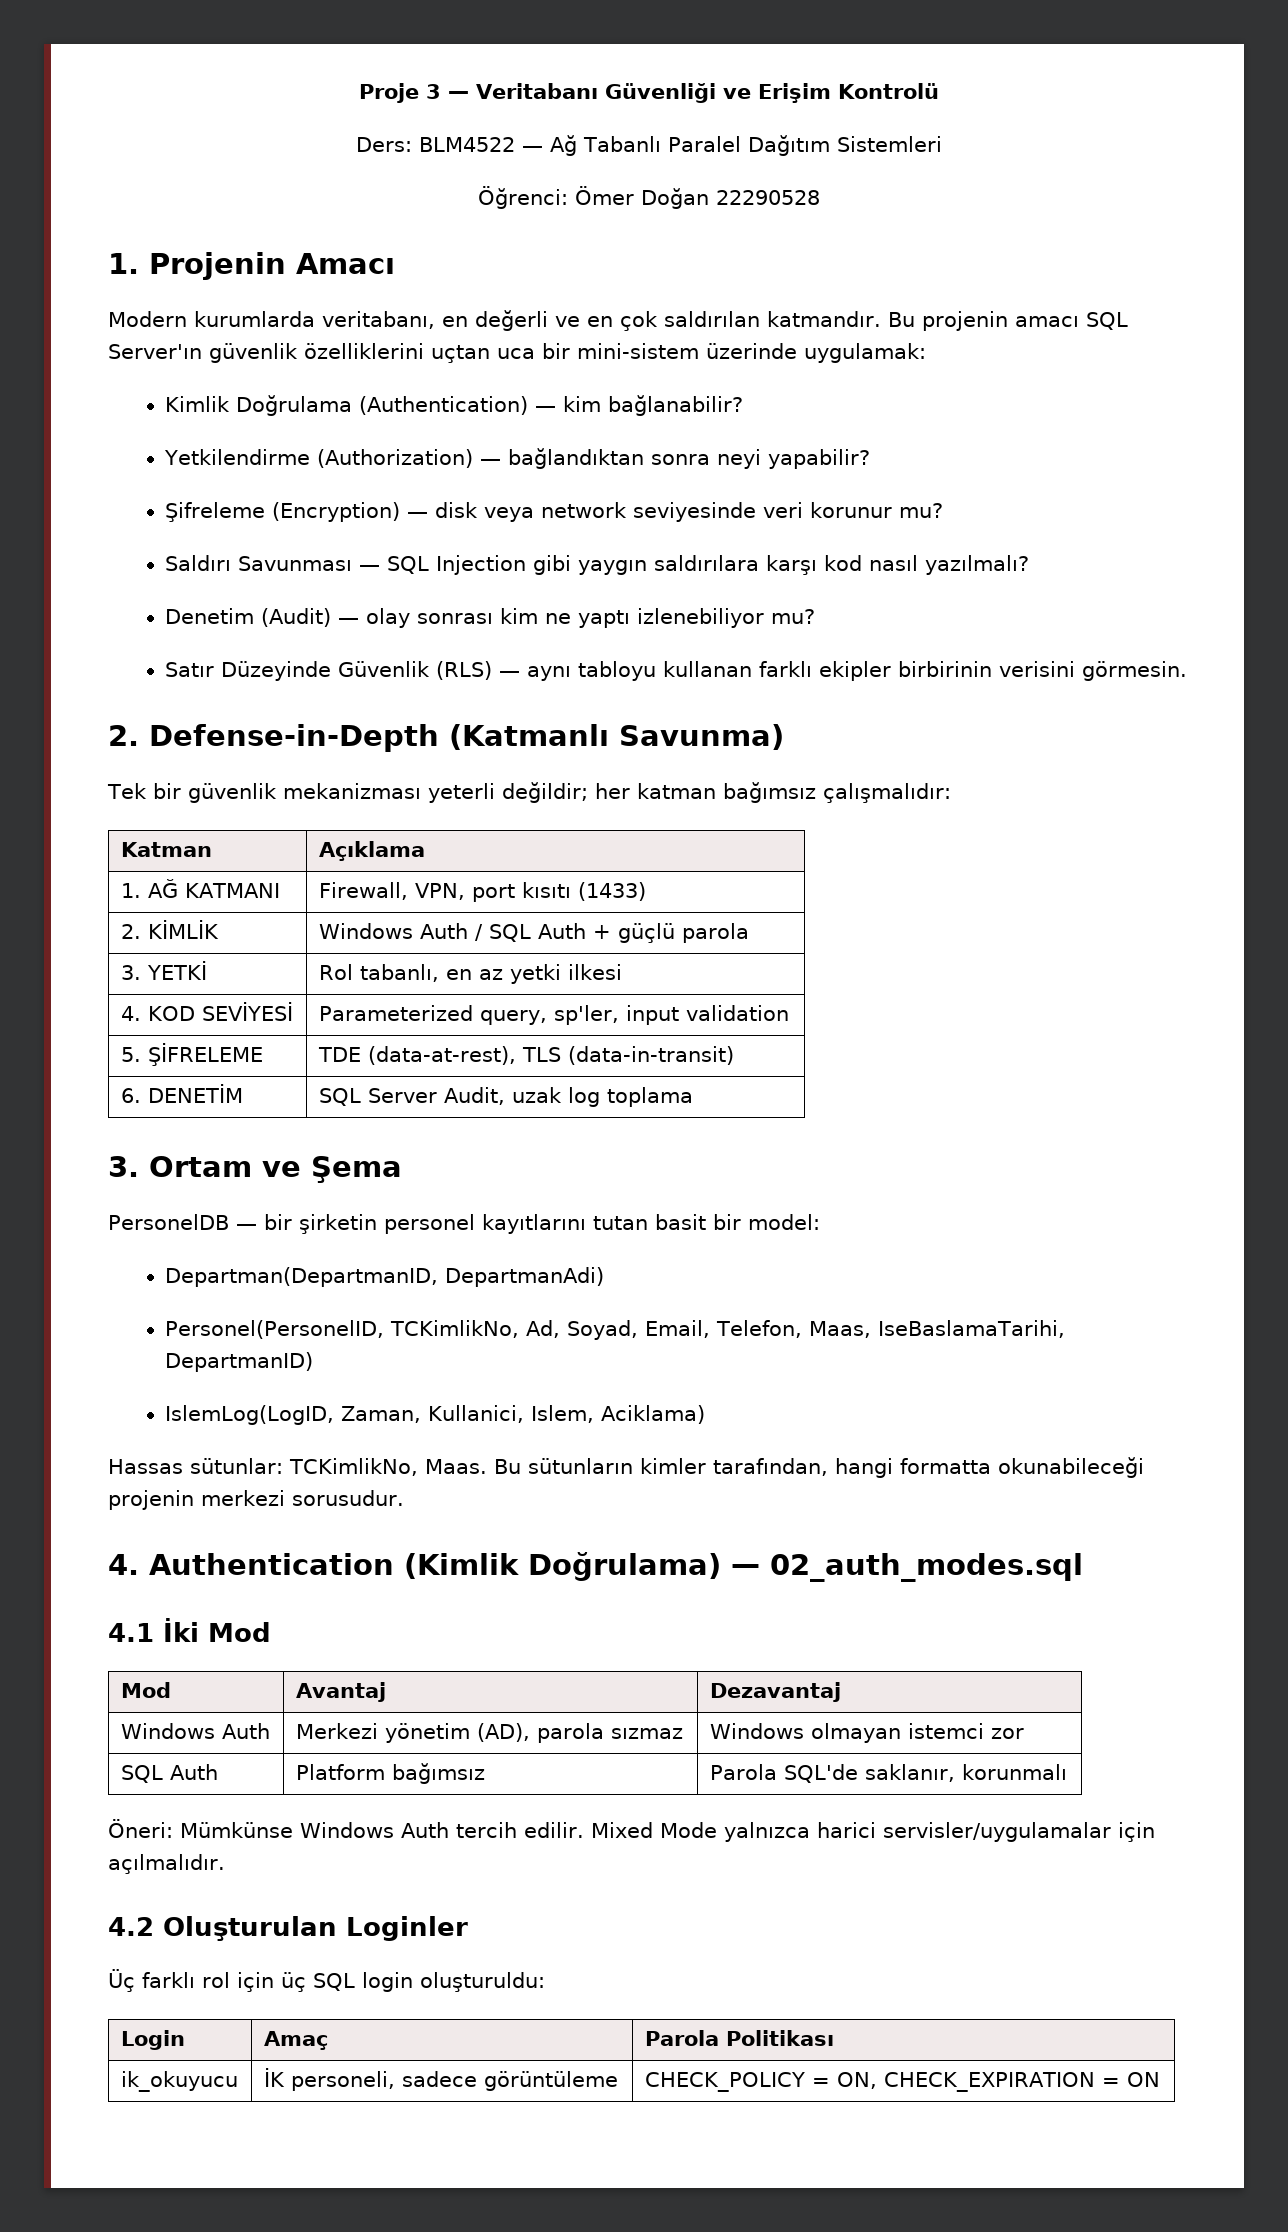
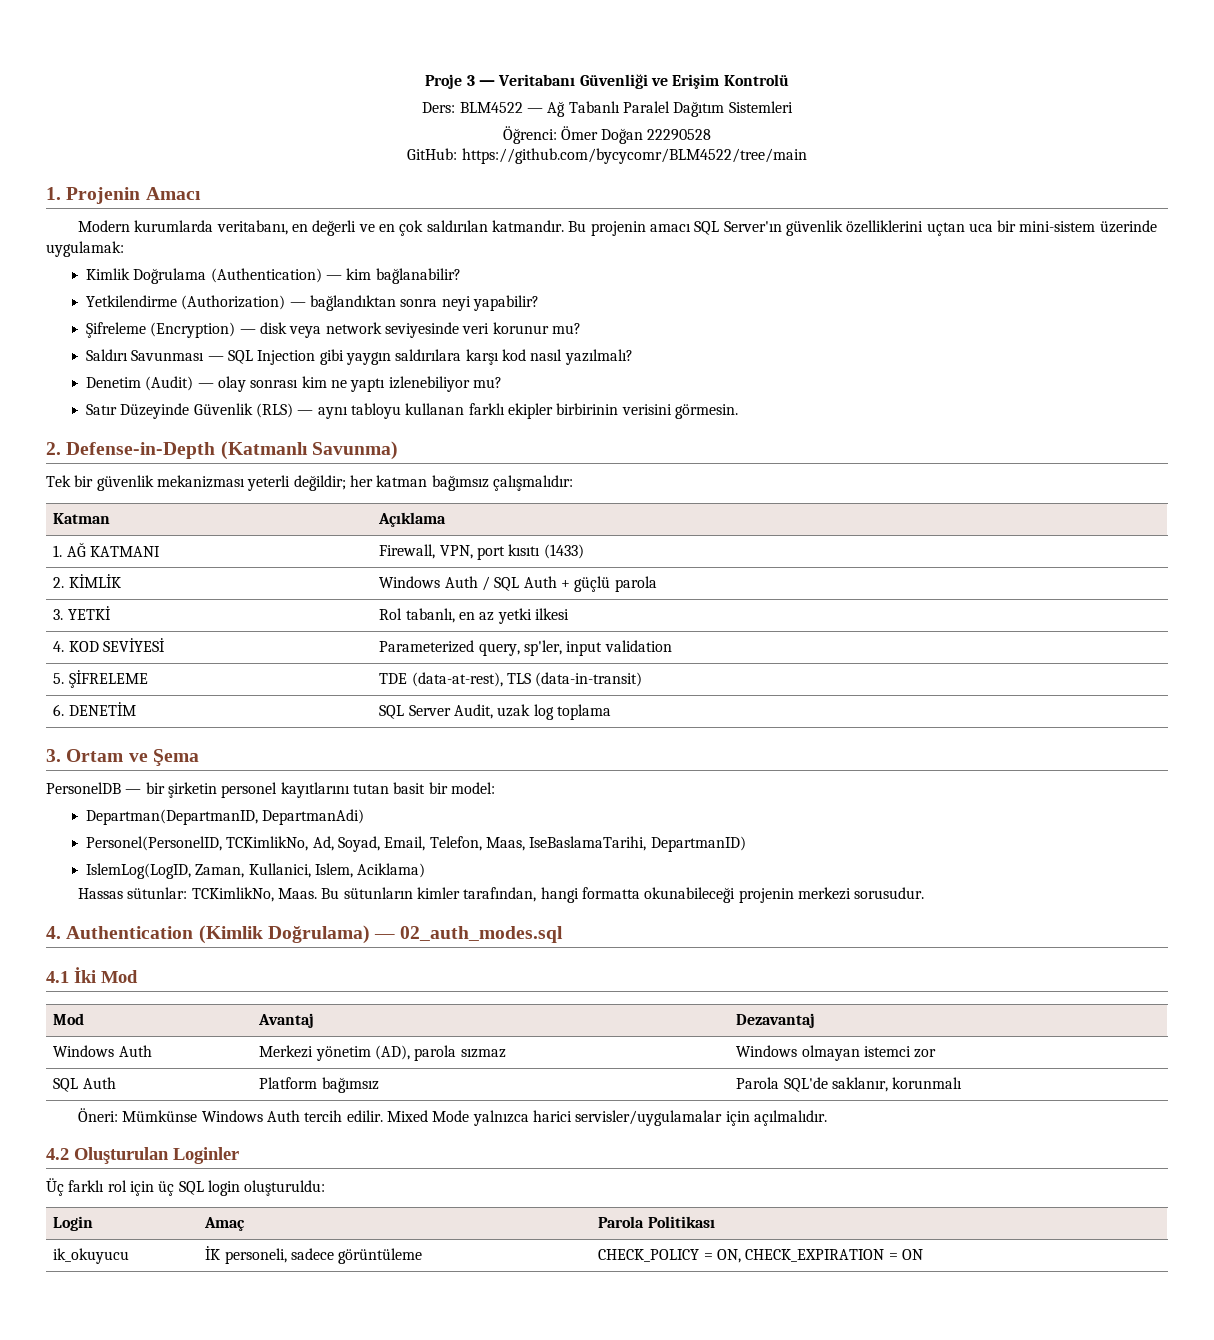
(820, 197) none -> [407,148,807,164] // GitHub: https://github.com/bycycomr/BLM4522/tree/main

